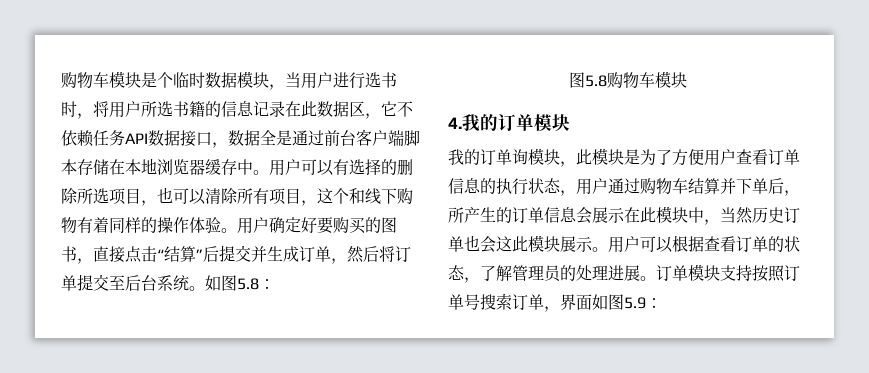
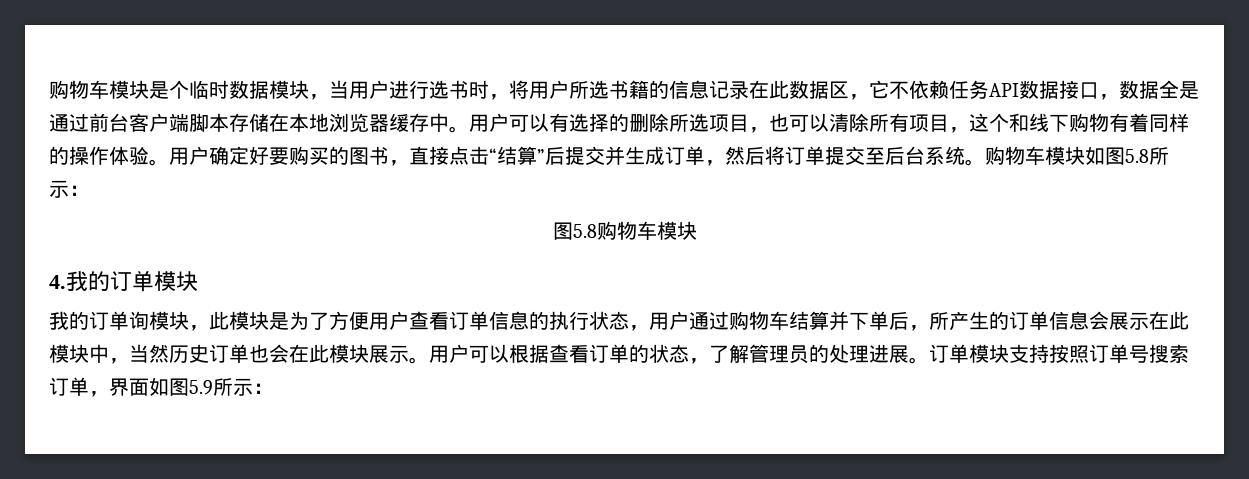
(205, 288) none -> [985,146,1085,166] 购物车模块
(259, 284) none -> [1149,147,1169,165] [49,180,69,198] 所示
[496,236,512,252] 这 -> [289,344,309,363] 在
(646, 303) none -> [213,378,253,396] 所示

